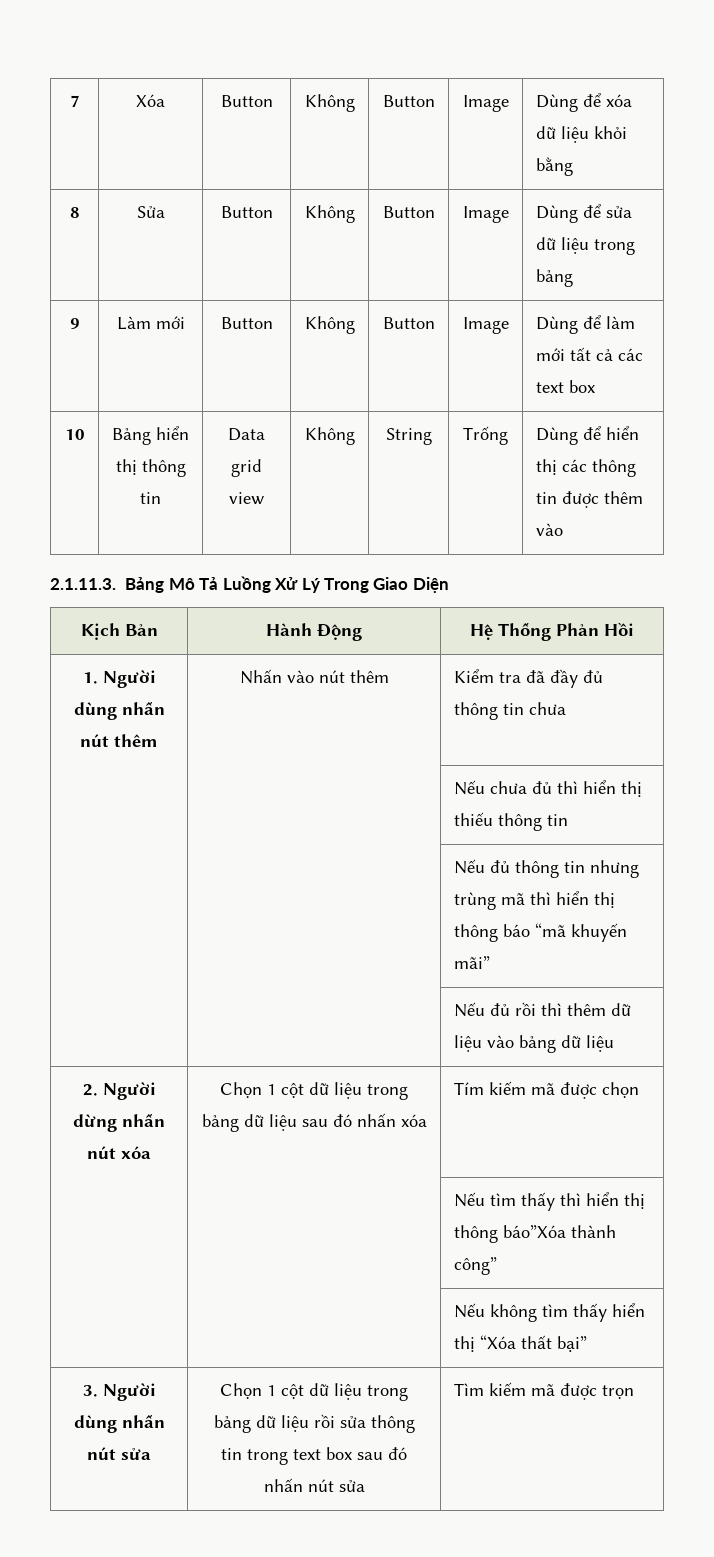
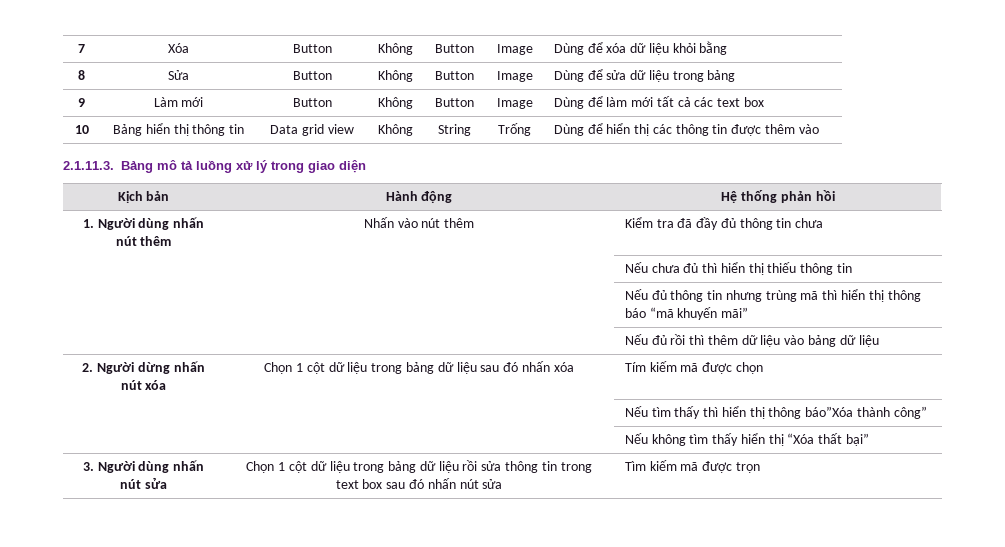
[168,576,449,593] Mô Tả Luồng Xử Lý Trong Giao Diện -> [157,160,366,173] mô tả luồng xử lý trong giao diện
[124,624,158,636] Bản -> [146,191,170,201] bản
[317,624,362,641] Động -> [421,191,453,203] động
[498,622,634,641] Thống Phản Hồi -> [741,190,835,203] thống phản hồi

